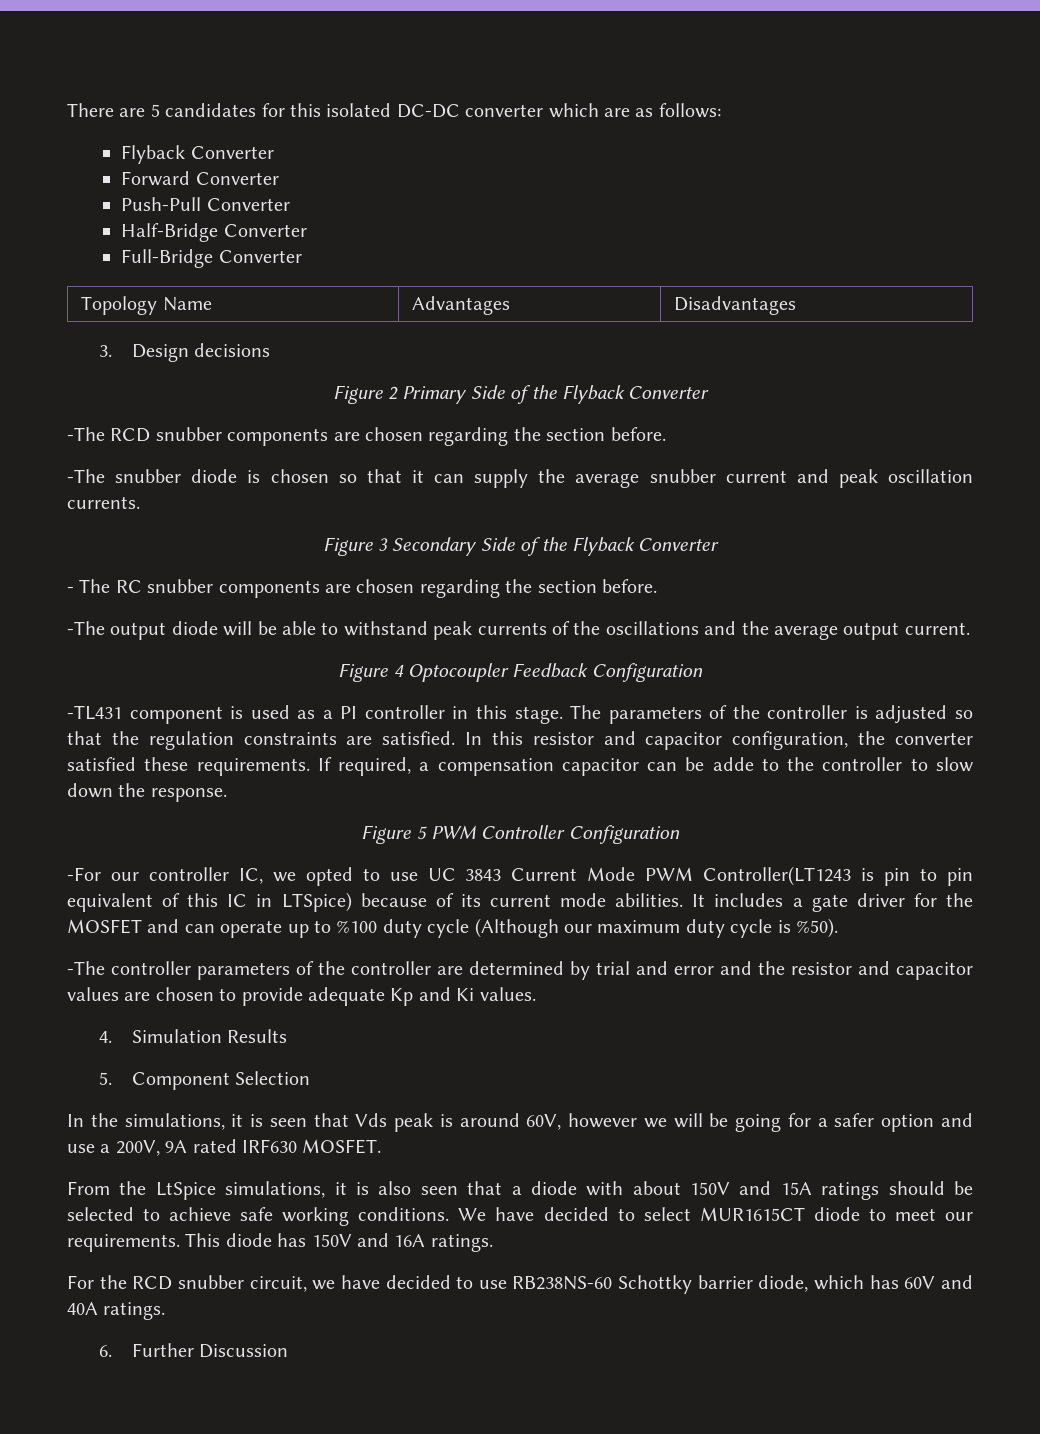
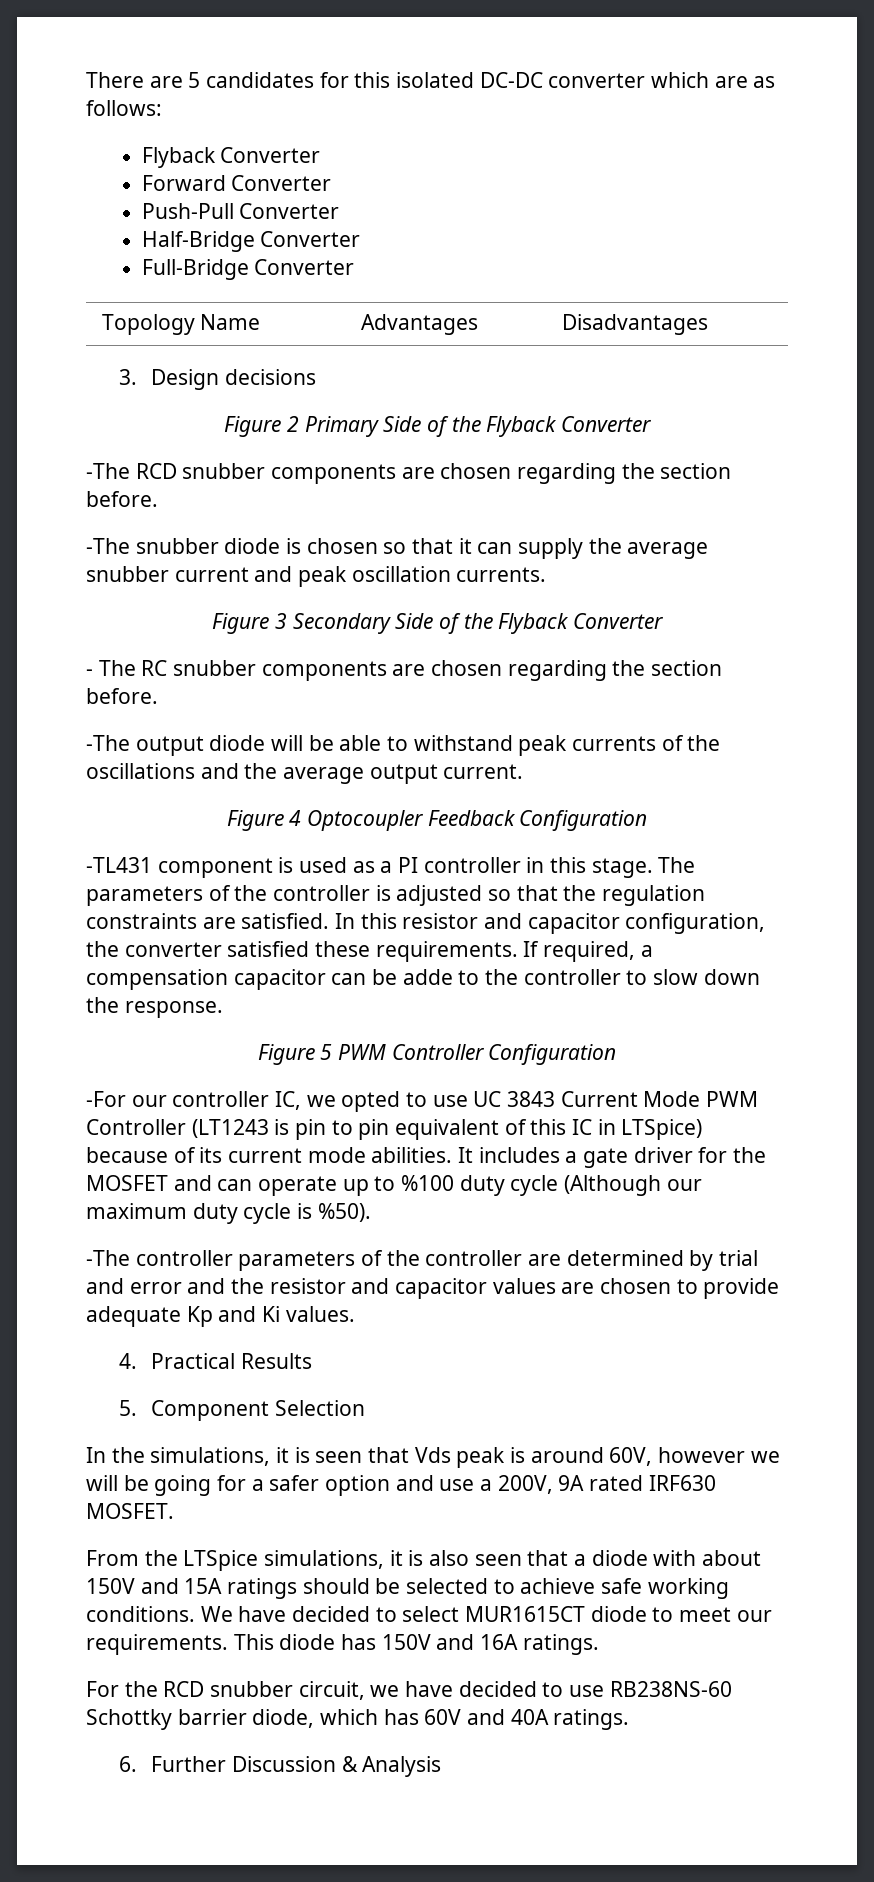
[703,866,852,886] Controller(LT1243 -> [86,1119,269,1138] Controller (LT1243
[131,1029,222,1043] Simulation -> [151,1353,236,1369] Practical
[155,1182,216,1200] LtSpice -> [183,1550,259,1571] LTSpice
(289, 1351) none -> [341,1756,442,1777] & Analysis

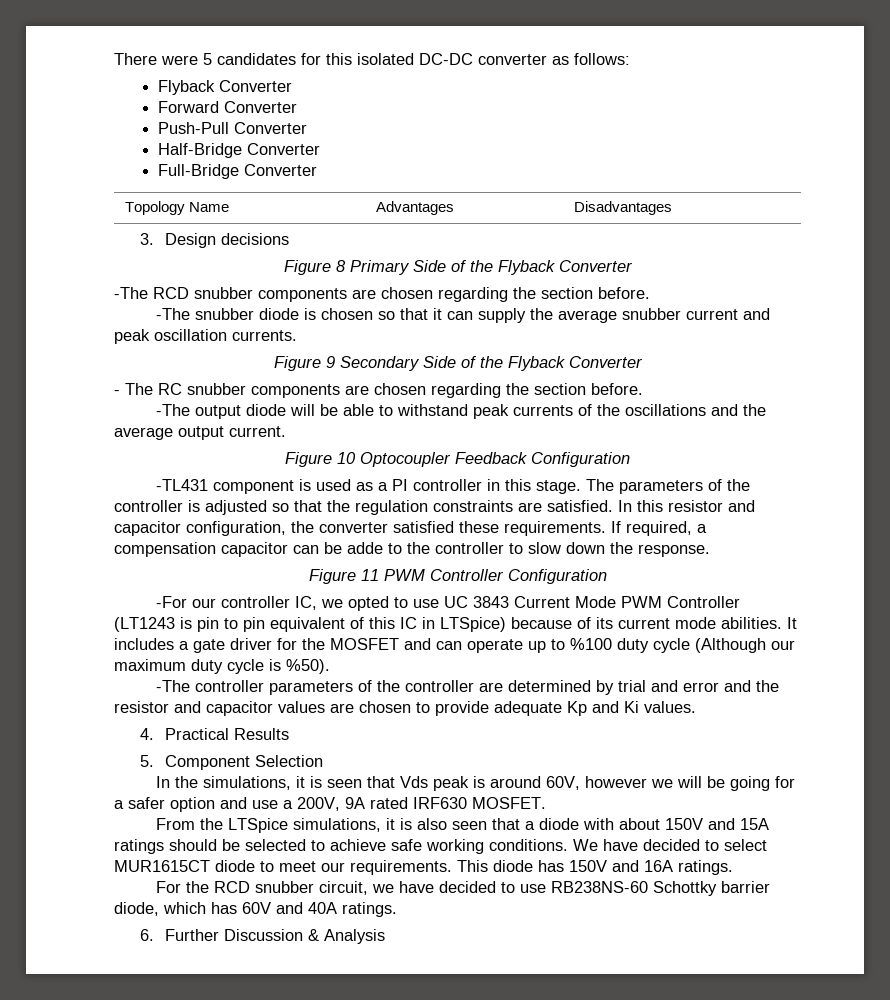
[149,76,183,88] are -> [161,55,198,65] were
[651,72,748,88] which are -> (547, 59) none
[286,416,299,432] 2 -> [335,260,346,272] 8
[274,613,287,629] 3 -> [325,356,335,368] 9
[289,810,302,826] 4 -> [337,452,356,464] 10
[320,1044,333,1060] 5 -> [360,569,379,581] 11

